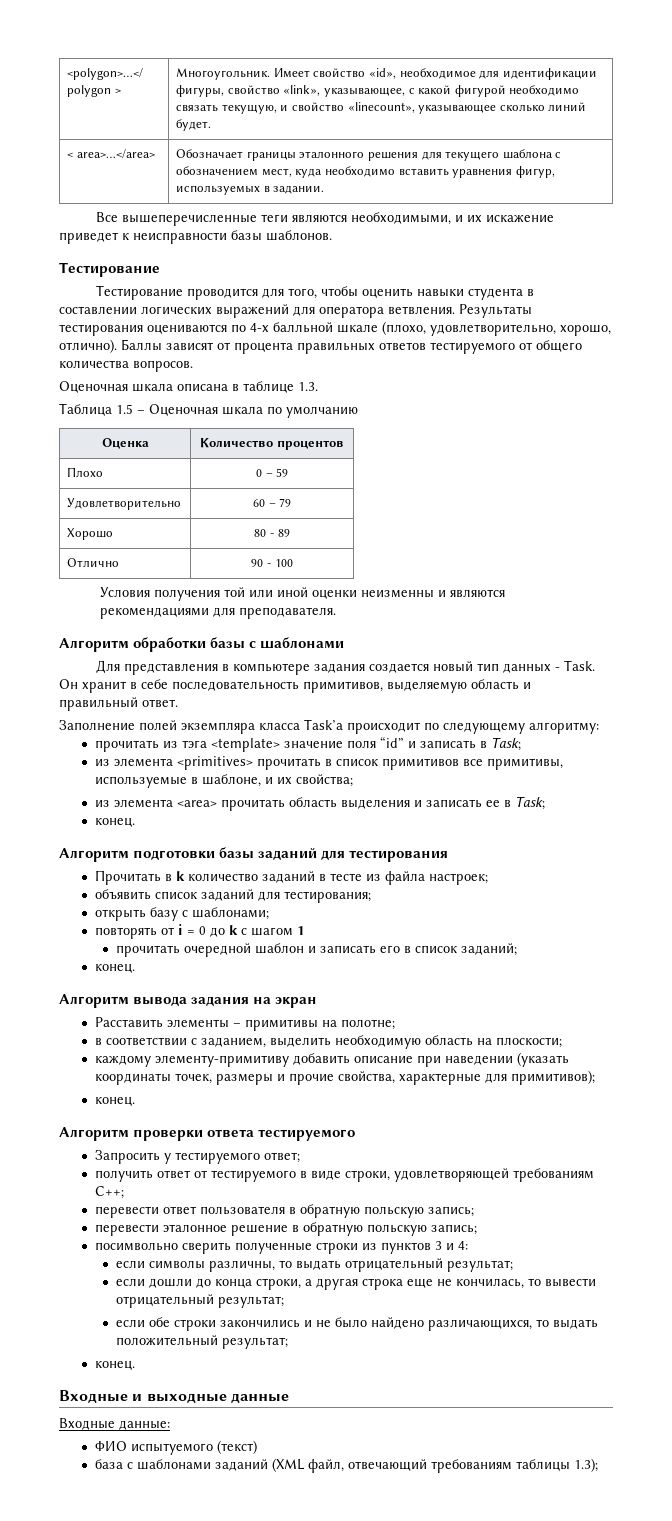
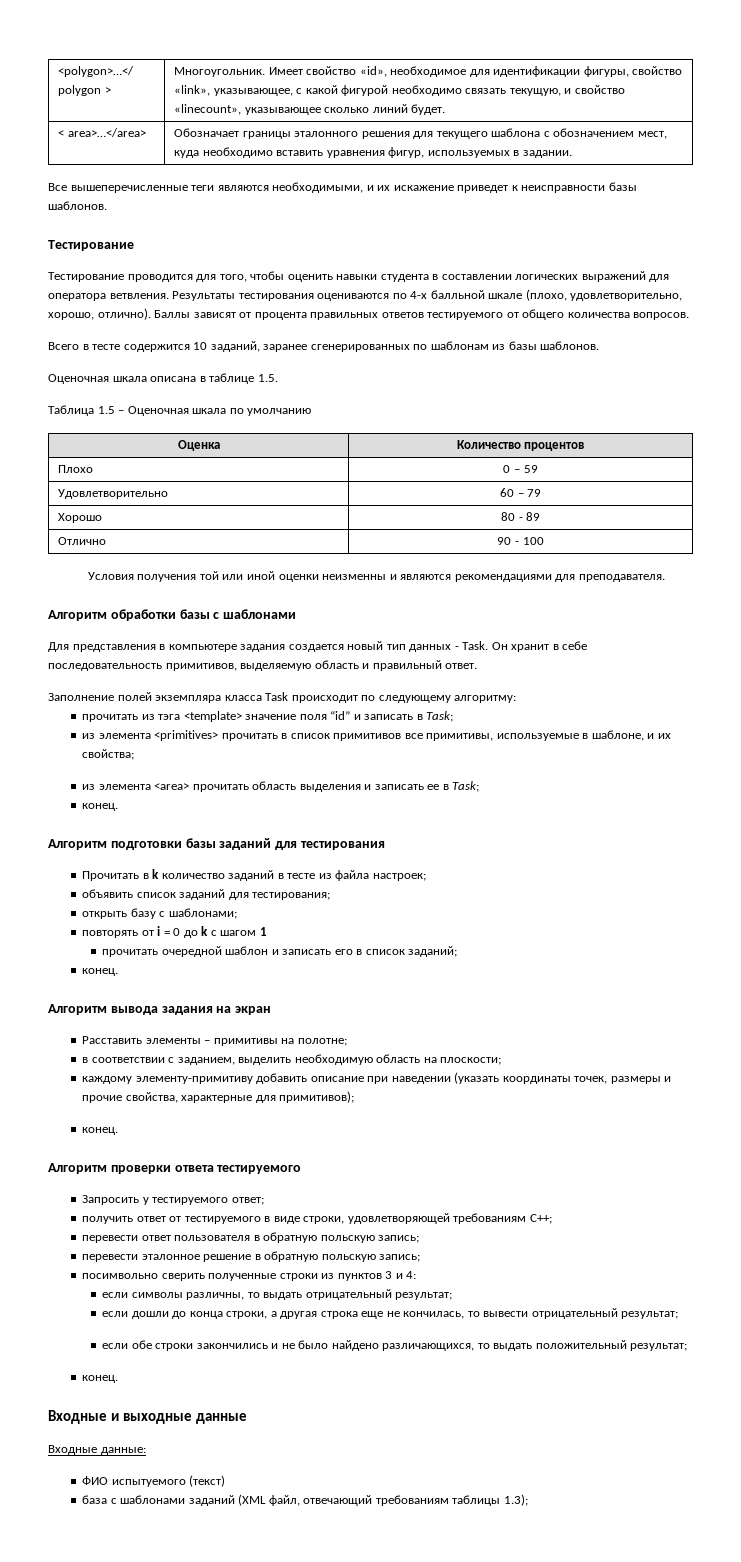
(193, 366) none -> [48,341,600,352] // Всего в тесте содержится 10 заданий, заранее сгенерированных по шаблонам из базы шаблонов.
[298,382,318,391] 1.3. -> [257,374,278,382] 1.5.
[304,719,343,730] Task’a -> [265,692,289,701] Task

